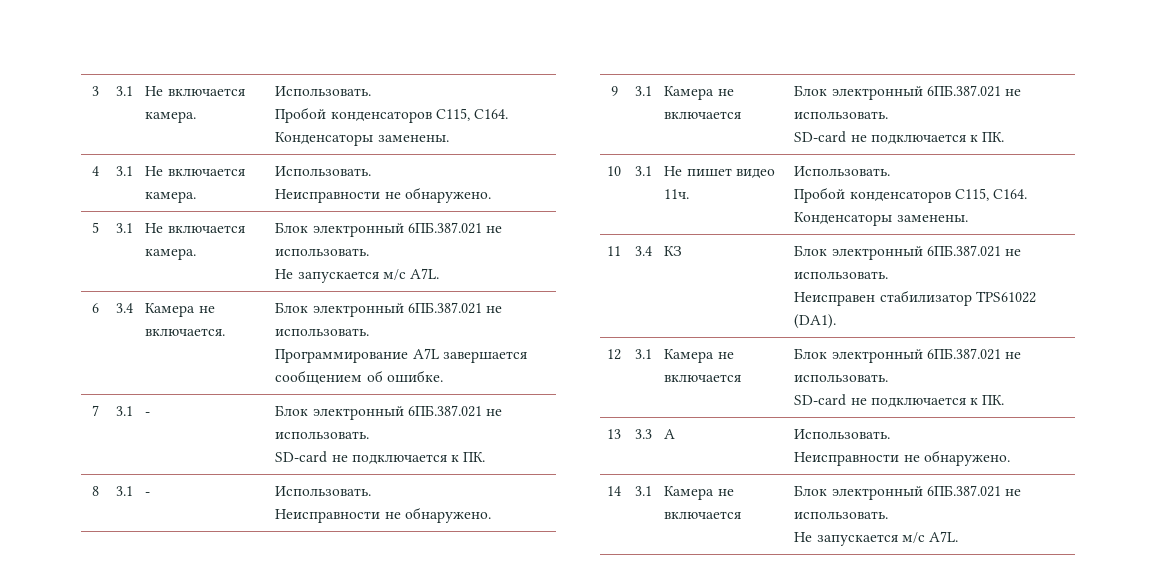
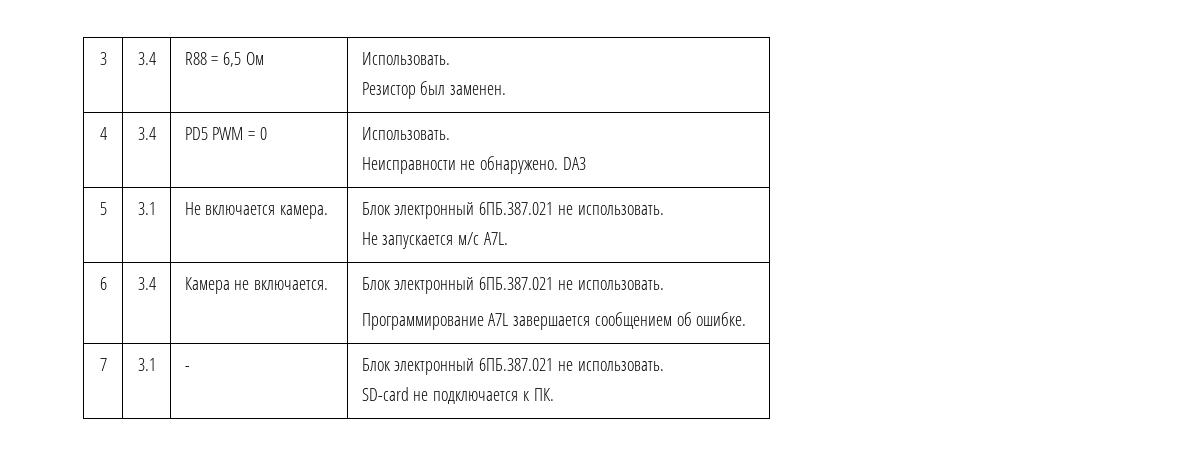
[115,86,133,96] [145,86,245,96] [145,111,197,123] [275,86,372,96] [275,107,508,123] [275,132,449,146] [91,166,99,176] [115,166,133,176] [145,166,245,176] [145,191,197,203] [275,166,372,176] [275,187,491,203] 3.1 | Не включается камера. | Использовать. // Пробой конденсаторов С115, С164. Конденсаторы заменены. // 4 | 3.1 | Не включается камера. | Использовать. // Неисправности не обнаружено. -> [137,52,156,65] [184,52,264,67] [361,52,450,65] [361,81,507,99] [99,127,107,140] [137,127,156,140] [184,127,267,140] [361,127,450,140] [361,156,586,174] 3.4 | R88 = 6,5 Ом | Использовать. // Резистор был заменен. // 4 | 3.4 | PD5 PWM = 0 | Использовать. // Неисправности не обнаружено. DA3
[91,486,99,496] [115,486,133,496] [145,492,151,496] [275,486,372,496] [275,507,491,523] [610,86,618,96] [634,86,652,96] [664,86,734,100] [664,111,742,119] [794,85,1021,100] [794,111,889,119] [794,131,1005,145] [607,166,621,176] [634,166,652,176] [664,166,775,179] [664,189,690,199] [794,166,891,176] [794,187,1027,203] [794,212,968,226] [607,246,621,256] [634,246,652,256] [664,246,683,256] [794,245,1021,260] [794,271,889,279] [794,290,1036,306] [794,314,837,329] [607,349,621,360] [634,349,652,359] [664,349,734,363] [664,374,742,382] [794,348,1021,363] [794,374,889,382] [794,394,1005,408] [607,429,621,439] [634,429,652,439] [664,429,676,439] [794,429,891,439] [794,450,1010,466] [607,486,621,496] [634,486,652,496] [664,486,734,500] [664,511,742,519] [794,485,1021,500] [794,511,889,519] [794,531,958,546] // 8 | 3.1 | - | Использовать. // Неисправности не обнаружено. // 9 | 3.1 | Камера не включается | Блок электронный 6ПБ.387.021 не использовать. // SD-card не подключается к ПК. // 10 | 3.1 | Не пишет видео 11ч. | Использовать. // Пробой конденсаторов С115, С164. Конденсаторы заменены. // 11 | 3.4 | КЗ | Блок электронный 6ПБ.387.021 не использовать. // Неисправен стабилизатор TPS61022 (DA1). // 12 | 3.1 | Камера не включается | Блок электронный 6ПБ.387.021 не использовать. // SD-card не подключается к ПК. // 13 | 3.3 | А | Использовать. // Неисправности не обнаружено. // 14 | 3.1 | Камера не включается | Блок электронный 6ПБ.387.021 не использовать. // Не запускается м/с A7L. -> (554, 394) none

